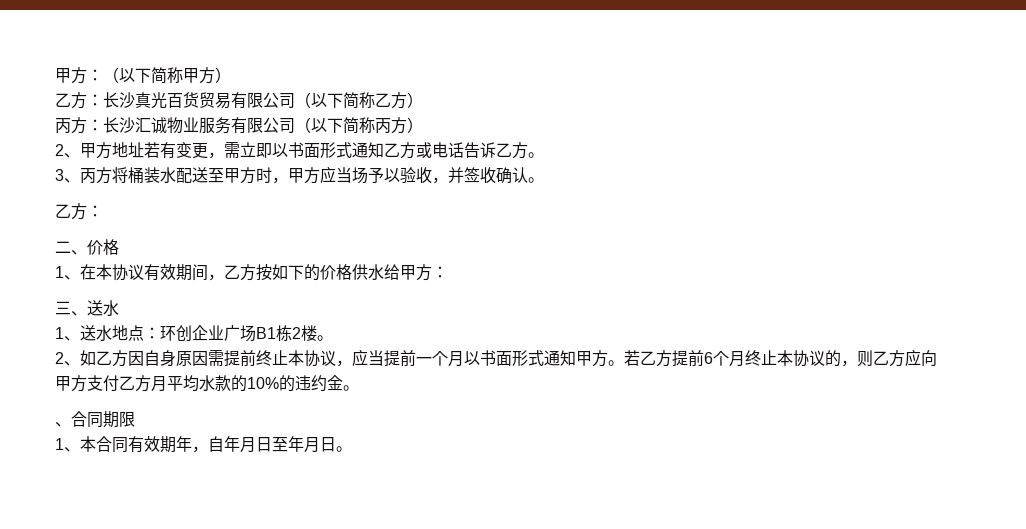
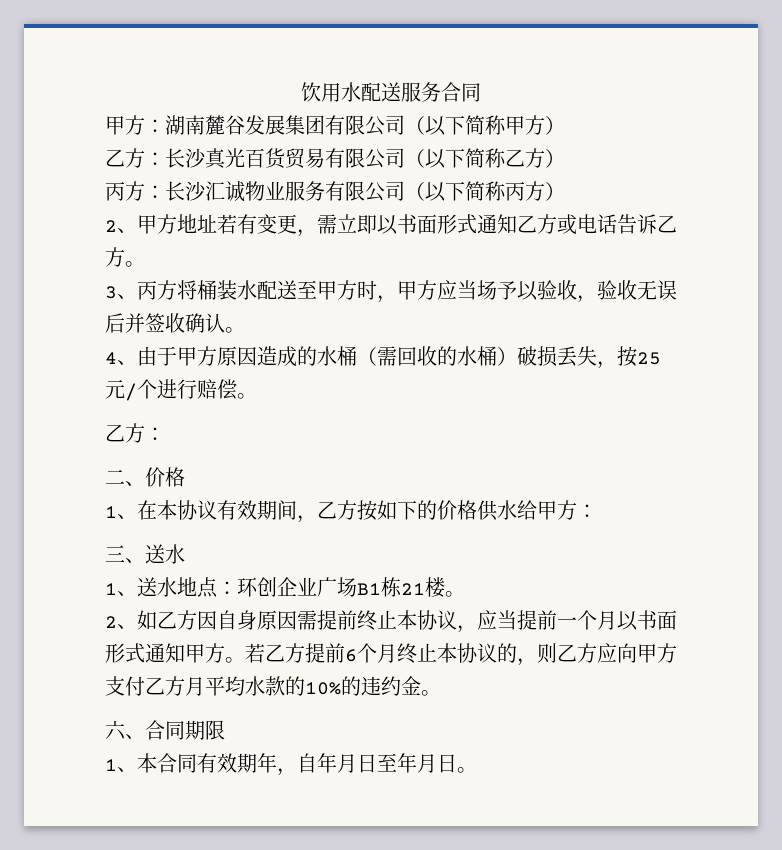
[55,67,103,84] 甲方： -> [301,82,481,102] [105,115,405,136] 饮用水配送服务合同 // 甲方：湖南麓谷发展集团有限公司
(448, 180) none -> [597,280,677,300] [105,313,125,333] 验收无误后
(544, 180) none -> [105,346,661,369] [105,379,257,401] // 4、由于甲方原因造成的水桶（需回收的水桶）破损丢失，按25元/个进行赔偿。
[292,327,301,339] 2 -> [401,583,425,595] 21
(359, 388) none -> [105,720,126,740] 六

